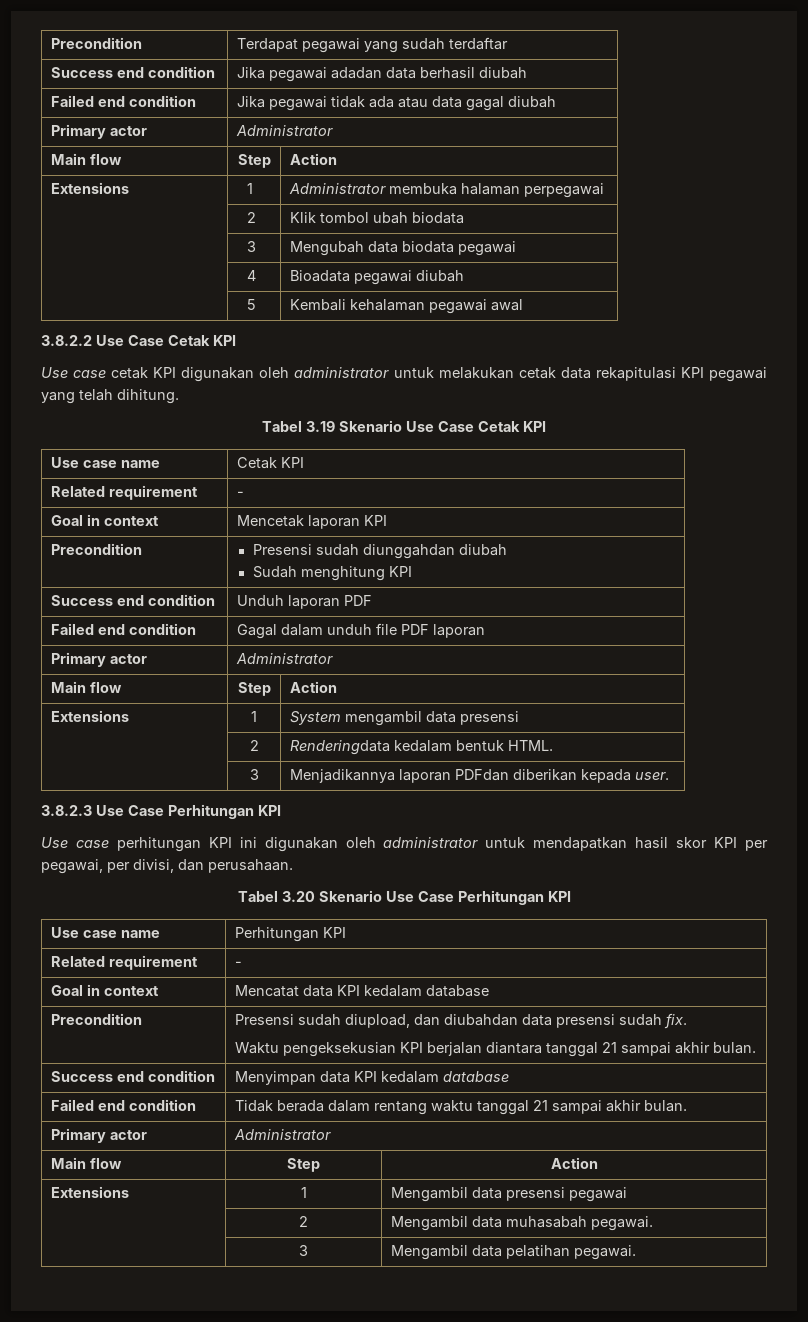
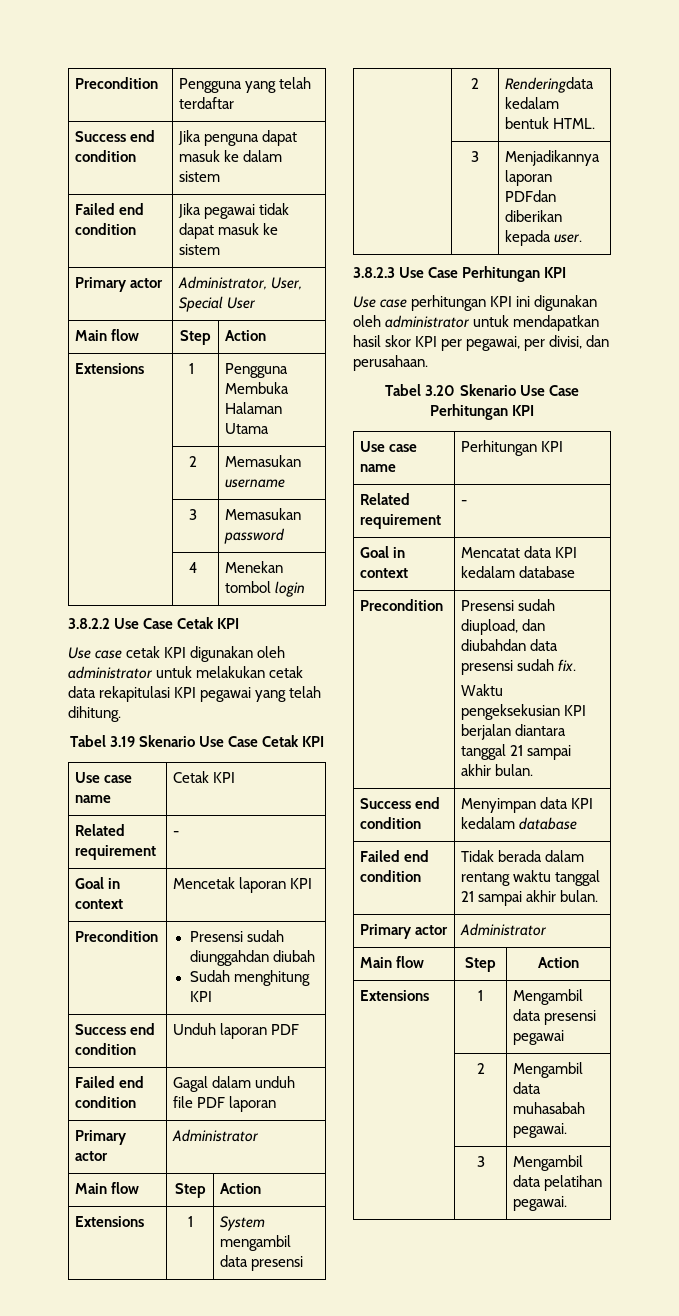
[50,37,142,49] [236,38,445,53] Precondition | Terdapat pegawai yang sudah -> [75,77,159,89] [179,77,312,93] Precondition | Pengguna yang telah
[268,67,527,82] pegawai adadan data berhasil diubah -> [204,130,298,146] [179,150,283,162] [179,171,221,182] penguna dapat masuk ke dalam sistem
[368,96,556,111] [50,124,147,139] [235,125,333,136] [50,153,122,165] [237,154,271,168] [289,153,337,165] [50,182,129,194] [247,183,254,194] [288,183,604,198] [247,212,257,223] [289,212,464,224] [247,241,257,252] [289,241,516,256] [247,270,257,281] [289,270,464,285] [247,299,257,310] [289,299,523,314] ada atau data gagal diubah // Primary actor | Administrator // Main flow | Step | Action // Extensions | 1 | Administrator membuka halaman perpegawai // | 2 | Klik tombol ubah biodata // | 3 | Mengubah data biodata pegawai // | 4 | Bioadata pegawai diubah // | 5 | Kembali kehalaman pegawai awal -> [179,223,279,239] [179,244,221,255] [75,277,164,292] [178,276,303,290] [179,296,257,312] [75,329,140,341] [180,330,211,345] [225,330,267,341] [75,363,145,374] [188,363,194,374] [225,363,289,378] [225,382,290,394] [225,402,283,414] [225,423,270,434] [188,456,197,467] [225,455,302,467] [225,479,286,488] [188,509,197,520] [225,508,302,520] [224,528,286,544] [188,562,197,573] [225,561,284,573] [225,581,306,597] dapat masuk ke sistem // Primary actor | Administrator, User, Special User // Main flow | Step | Action // Extensions | 1 | Pengguna Membuka Halaman Utama // | 2 | Memasukan username // | 3 | Memasukan password // | 4 | Menekan tombol login

